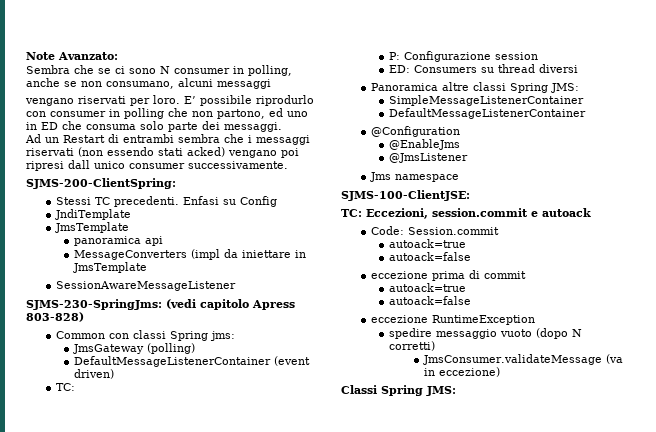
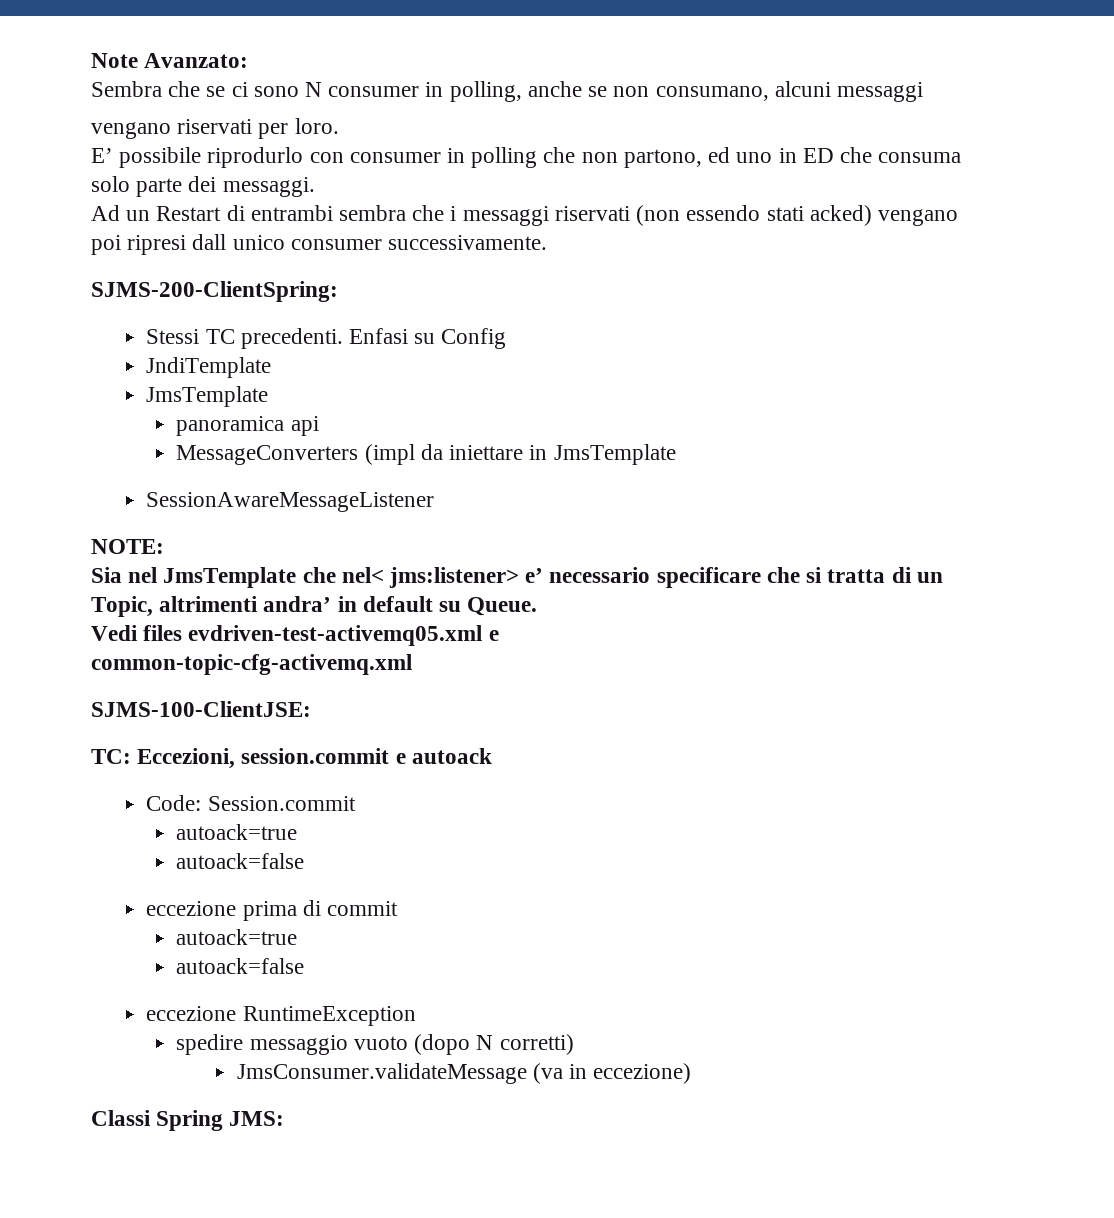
(180, 99) none -> (339, 126) //
[26,299,295,310] [26,312,84,322] [55,330,235,341] [72,343,195,354] [73,356,310,367] [73,369,114,379] [55,383,75,391] [388,51,538,62] [388,64,578,73] [370,82,579,93] [388,95,584,106] [388,108,586,119] [370,126,460,137] [388,139,460,150] [388,153,468,163] [369,172,459,182] SJMS-230-SpringJms: (vedi capitolo Apress 803-828) // Common con classi Spring jms: // JmsGateway (polling) // DefaultMessageListenerContainer (event driven) // TC: // P: Configurazione session // ED: Consumers su thread diversi // Panoramica altre classi Spring JMS: // SimpleMessageListenerContainer // DefaultMessageListenerContainer // @Configuration // @EnableJms // @JmsListener // Jms namespace -> [91,539,164,554] [91,567,943,588] [91,596,538,617] [91,625,499,646] [91,654,412,675] NOTE: // Sia nel JmsTemplate che nel< jms:listener> e’ necessario specificare che si tratta di un Topic, altrimenti andra’ in default su Queue. // Vedi files evdriven-test-activemq05.xml e // common-topic-cfg-activemq.xml

